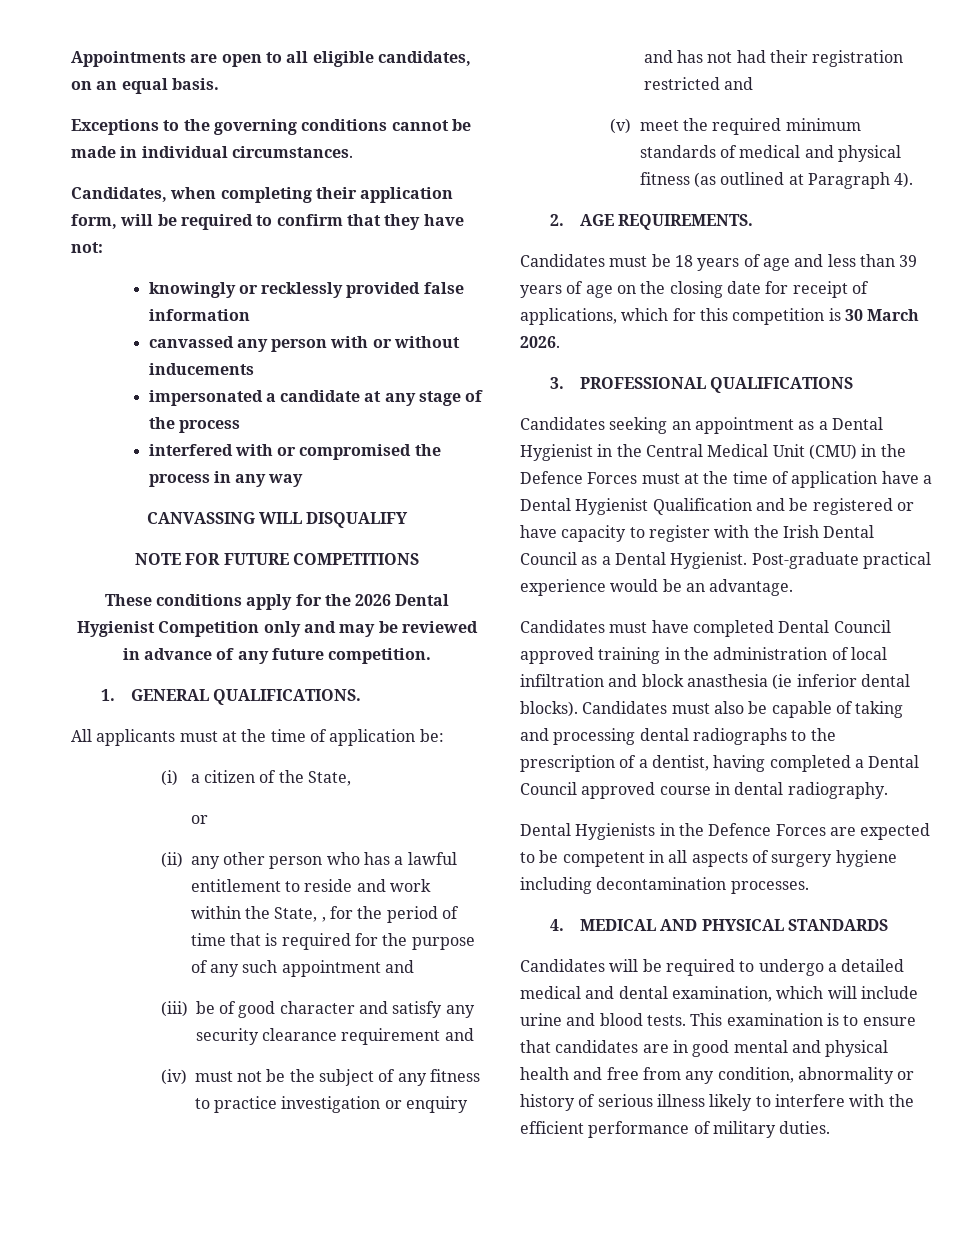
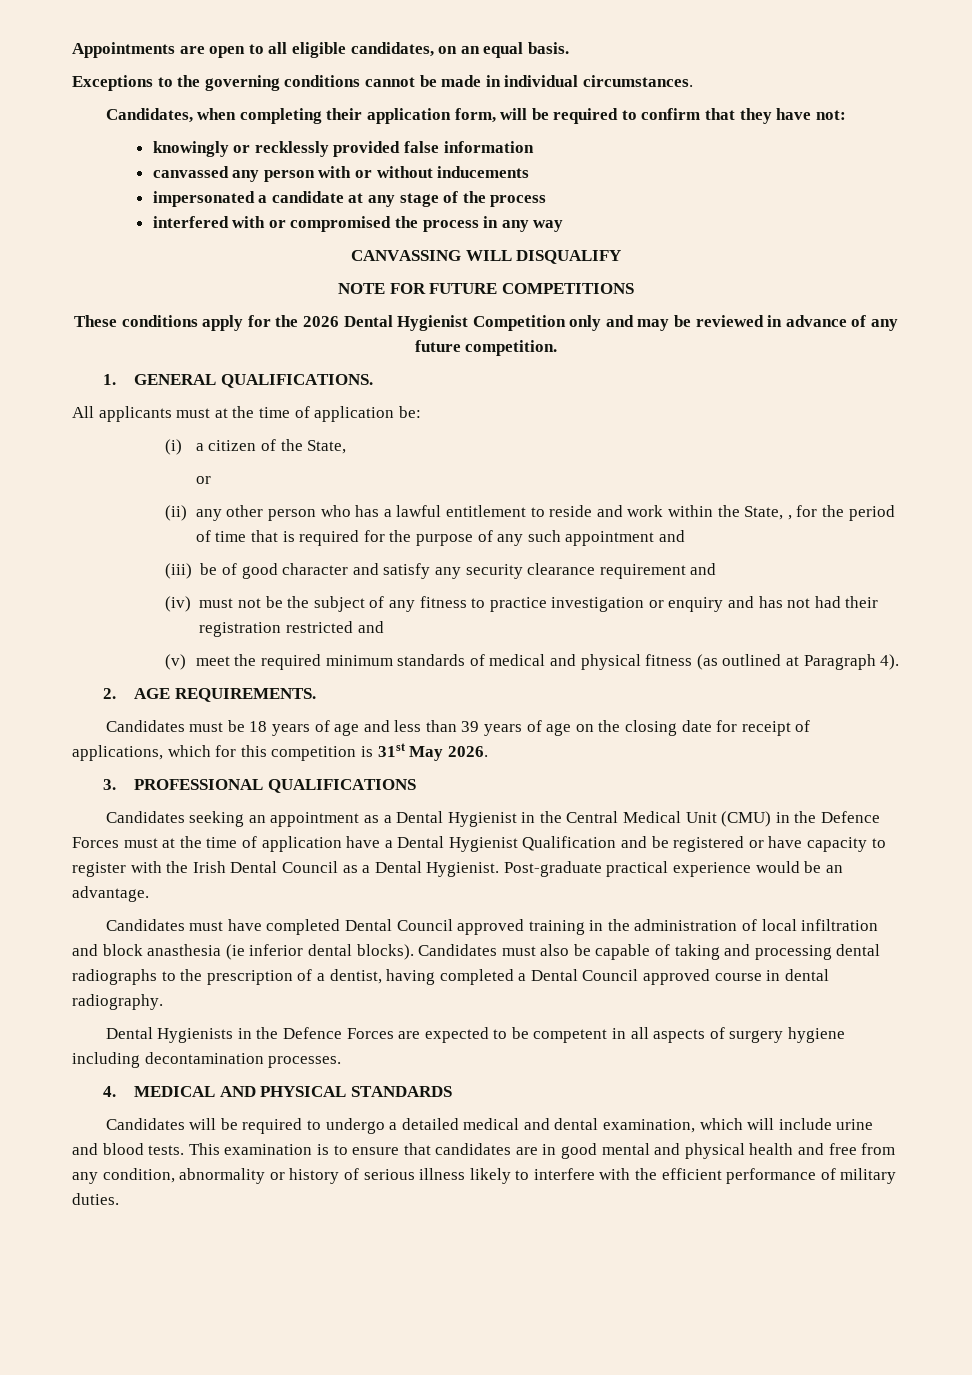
[844,309,920,321] 30 March -> [377,743,444,761] 31st May

